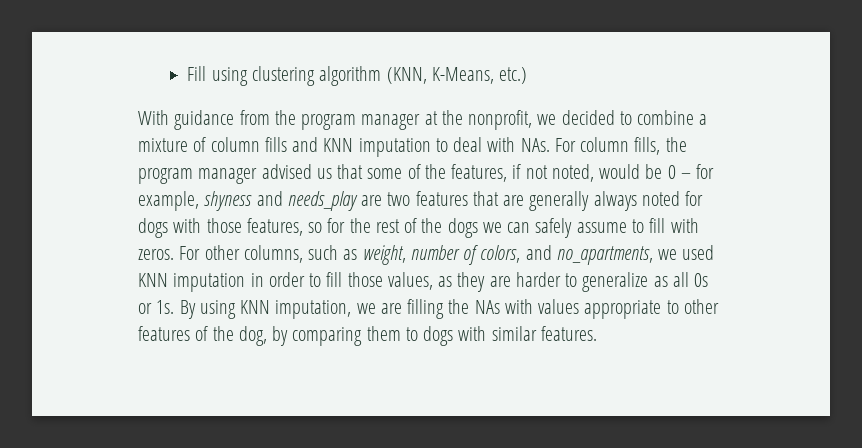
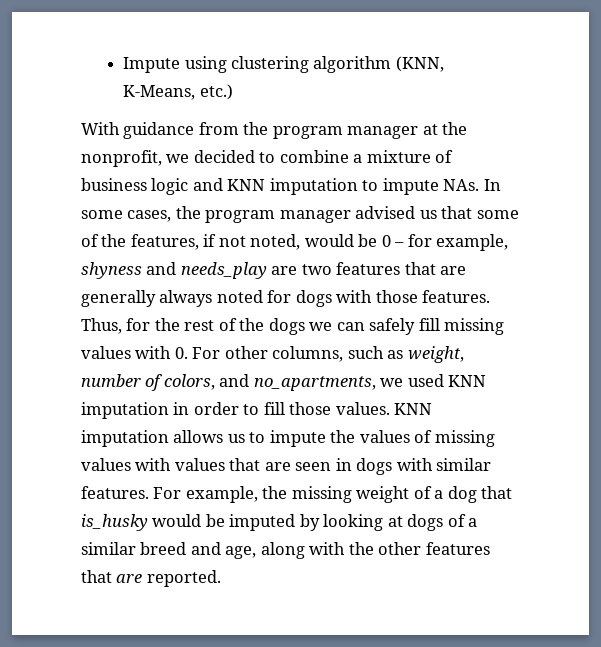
[187,66,207,81] Fill -> [123,57,181,73] Impute
[210,137,287,152] column fills -> [81,178,189,195] business logic
[453,137,661,155] deal with NAs. For column fills, -> [382,178,501,195] [81,210,172,222] impute NAs. In some cases,
[246,218,323,236] features, so -> [422,290,491,303] [81,318,122,334] features. Thus,
[576,218,699,233] [138,249,174,260] assume to fill with zeros. -> [418,318,505,335] [81,346,188,359] fill missing values with 0.
[387,272,709,292] [138,299,719,319] [138,326,597,346] values, as they are harder to generalize as all 0s or 1s. By using KNN imputation, we are filling the NAs with values appropriate to other features of the dog, by comparing them to dogs with similar features. -> [335,402,433,415] [81,430,495,447] [81,458,492,475] [81,486,513,503] [81,514,478,531] [81,542,490,559] [81,570,221,587] values. KNN imputation allows us to impute the values of missing values with values that are seen in dogs with similar features. For example, the missing weight of a dog that is_husky would be imputed by looking at dogs of a similar breed and age, along with the other features that are reported.

